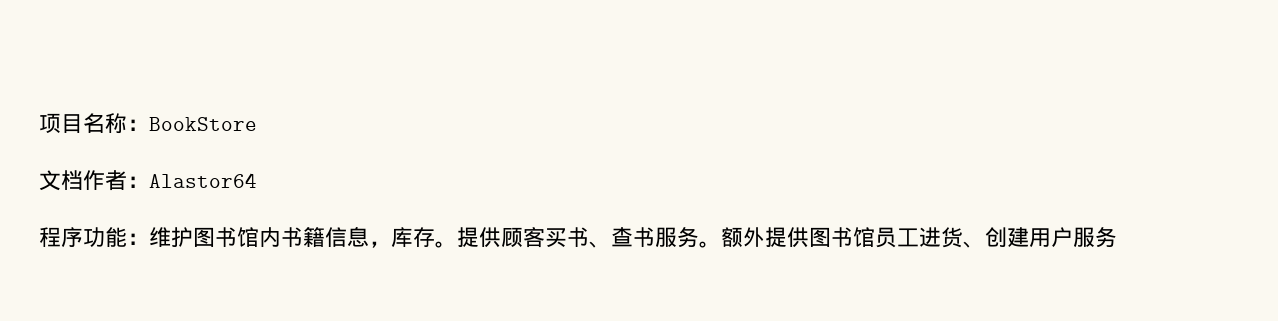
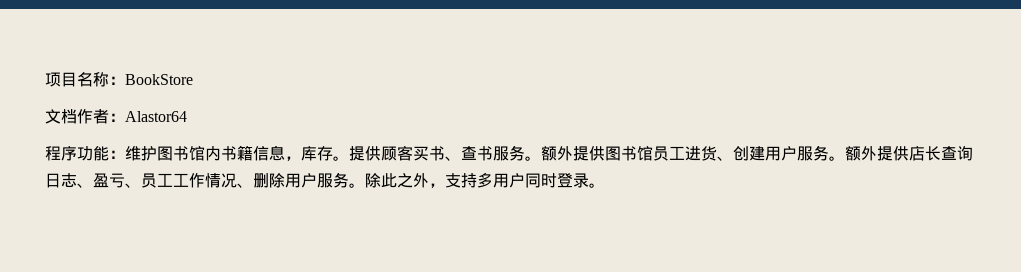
(1117, 237) none -> [829,145,973,161] [45,172,605,188] 。额外提供店长查询日志、盈亏、员工工作情况、删除用户服务。除此之外，支持多用户同时登录。

